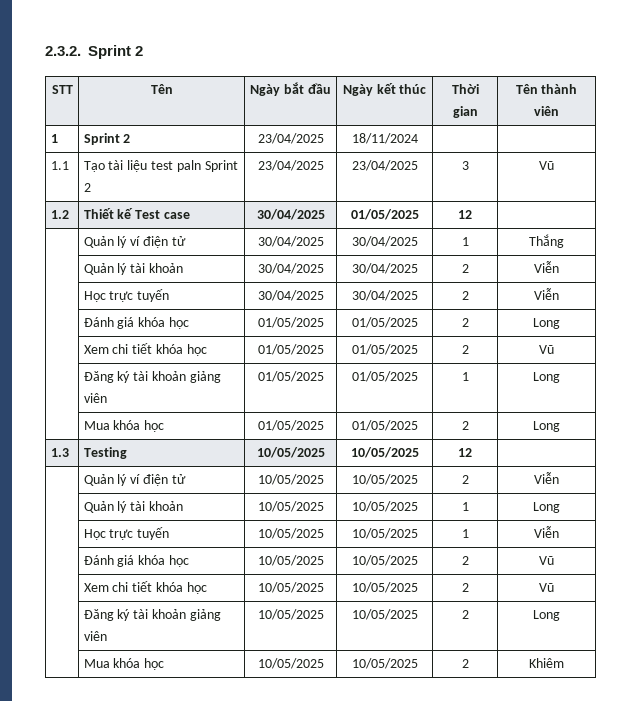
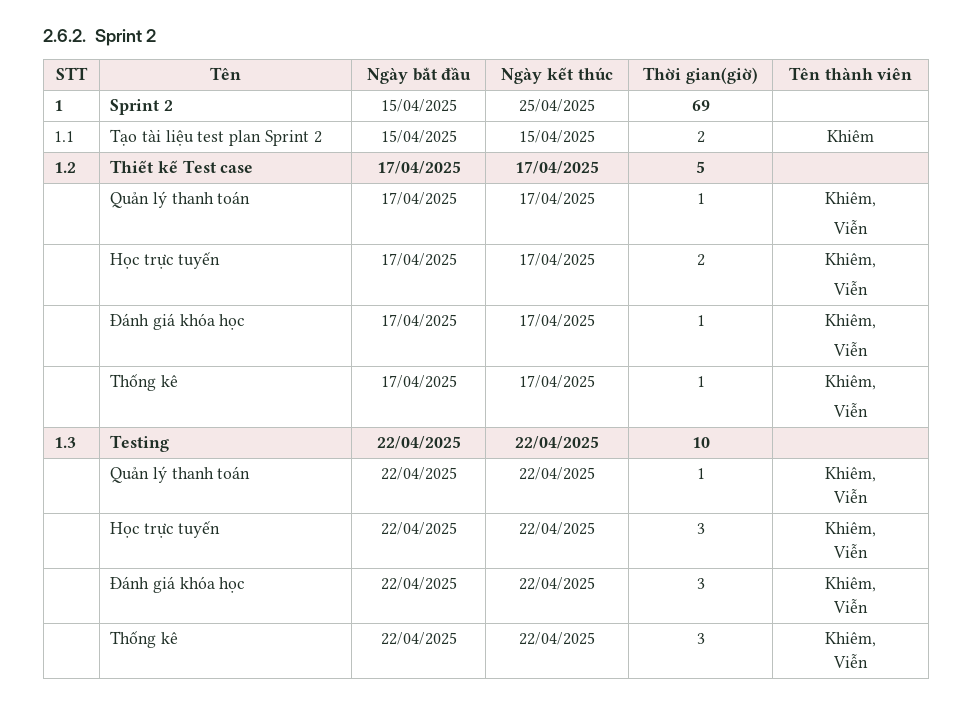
[45,46,81,56] 2.3.2. -> [43,29,86,42] 2.6.2.
[452,106,478,118] gian -> [685,67,758,84] gian(giờ)
[257,133,324,144] [351,133,418,144] 23/04/2025 | 18/11/2024 | -> [380,99,457,112] [519,99,595,112] [691,100,710,111] 15/04/2025 | 25/04/2025 | 69
[176,160,238,172] [83,183,91,192] [257,160,324,171] [351,160,418,171] [461,161,469,170] [539,161,554,170] paln Sprint 2 | 23/04/2025 | 23/04/2025 | 3 | Vũ -> [229,130,322,146] [380,130,457,143] [519,130,595,143] [696,131,705,143] [827,130,874,142] plan Sprint 2 | 15/04/2025 | 15/04/2025 | 2 | Khiêm
[256,209,325,220] [350,209,419,220] [458,210,472,219] [83,236,186,248] [257,236,324,247] [351,236,418,247] [461,237,469,246] [529,234,564,248] [83,263,183,275] [257,263,324,274] [351,263,418,274] [461,264,469,273] [534,261,559,273] [83,289,170,302] [257,290,324,301] [351,290,418,301] [461,291,469,300] [534,288,559,300] [83,317,189,329] [257,317,324,328] [351,317,418,328] [461,318,469,327] [533,318,560,329] [83,343,207,356] [257,344,324,355] [351,344,418,355] [461,345,469,354] [539,345,554,354] [83,371,221,383] [83,393,107,403] [257,371,324,382] [351,371,418,382] [461,372,469,381] [533,372,560,383] [83,420,165,432] [257,420,324,431] [351,420,418,431] [461,421,469,430] [533,421,560,432] 30/04/2025 | 01/05/2025 | 12 | // | Quản lý ví điện tử | 30/04/2025 | 30/04/2025 | 1 | Thắng // | Quản lý tài khoản | 30/04/2025 | 30/04/2025 | 2 | Viễn // | Học trực tuyến | 30/04/2025 | 30/04/2025 | 2 | Viễn // | Đánh giá khóa học | 01/05/2025 | 01/05/2025 | 2 | Long // | Xem chi tiết khóa học | 01/05/2025 | 01/05/2025 | 2 | Vũ // | Đăng ký tài khoản giảng viên | 01/05/2025 | 01/05/2025 | 1 | Long // | Mua khóa học | 01/05/2025 | 01/05/2025 | 2 | Long -> [376,161,461,174] [515,161,599,174] [696,161,705,173] [110,191,251,208] [380,192,457,205] [519,192,595,205] [696,193,705,204] [825,192,876,207] [833,220,868,234] [110,252,220,269] [380,253,457,266] [519,253,595,266] [696,254,705,266] [825,253,876,268] [833,281,868,295] [110,313,245,330] [380,314,457,327] [519,314,595,327] [696,315,705,326] [825,314,876,329] [833,342,868,356] [110,374,178,391] [380,375,457,388] [519,375,595,388] [696,376,705,387] [825,375,876,390] [833,403,868,417] 17/04/2025 | 17/04/2025 | 5 | // | Quản lý thanh toán | 17/04/2025 | 17/04/2025 | 1 | Khiêm, // Viễn // | Học trực tuyến | 17/04/2025 | 17/04/2025 | 2 | Khiêm, // Viễn // | Đánh giá khóa học | 17/04/2025 | 17/04/2025 | 1 | Khiêm, // Viễn // | Thống kê | 17/04/2025 | 17/04/2025 | 1 | Khiêm, // Viễn
[256,447,325,458] [350,447,419,458] [458,448,472,457] [83,474,186,486] [257,474,324,485] [351,474,418,485] [461,475,469,484] [534,472,559,484] [83,501,183,513] [257,501,324,512] [351,501,418,512] [461,502,469,511] [533,502,560,513] [83,527,170,540] [257,528,324,539] [351,528,418,539] [461,529,469,538] [534,526,559,538] [83,555,189,567] [257,555,324,566] [351,555,418,566] [461,556,469,565] [539,556,554,565] [83,581,207,594] [257,582,324,593] [351,582,418,593] [461,583,469,592] [539,583,554,592] [83,609,221,621] [83,631,107,641] [257,609,324,620] [351,609,418,620] [461,610,469,619] [533,610,560,621] [83,658,165,670] [257,658,324,669] [351,658,418,669] [461,659,469,668] [529,658,564,668] 10/05/2025 | 10/05/2025 | 12 | // | Quản lý ví điện tử | 10/05/2025 | 10/05/2025 | 2 | Viễn // | Quản lý tài khoản | 10/05/2025 | 10/05/2025 | 1 | Long // | Học trực tuyến | 10/05/2025 | 10/05/2025 | 1 | Viễn // | Đánh giá khóa học | 10/05/2025 | 10/05/2025 | 2 | Vũ // | Xem chi tiết khóa học | 10/05/2025 | 10/05/2025 | 2 | Vũ // | Đăng ký tài khoản giảng viên | 10/05/2025 | 10/05/2025 | 2 | Long // | Mua khóa học | 10/05/2025 | 10/05/2025 | 2 | Khiêm -> [376,436,461,449] [515,436,599,449] [691,437,710,448] [110,466,251,483] [380,467,457,480] [519,467,595,480] [696,468,705,479] [825,467,876,482] [833,489,868,503] [110,521,220,538] [380,522,457,535] [519,522,595,535] [696,523,705,534] [825,522,876,537] [833,544,868,558] [110,576,245,593] [380,577,457,590] [519,577,595,590] [696,578,705,589] [825,577,876,592] [833,599,868,613] [110,631,178,648] [380,632,457,645] [519,632,595,645] [696,633,705,644] [825,632,876,647] [833,654,868,668] 22/04/2025 | 22/04/2025 | 10 | // | Quản lý thanh toán | 22/04/2025 | 22/04/2025 | 1 | Khiêm, // Viễn // | Học trực tuyến | 22/04/2025 | 22/04/2025 | 3 | Khiêm, // Viễn // | Đánh giá khóa học | 22/04/2025 | 22/04/2025 | 3 | Khiêm, // Viễn // | Thống kê | 22/04/2025 | 22/04/2025 | 3 | Khiêm, // Viễn

